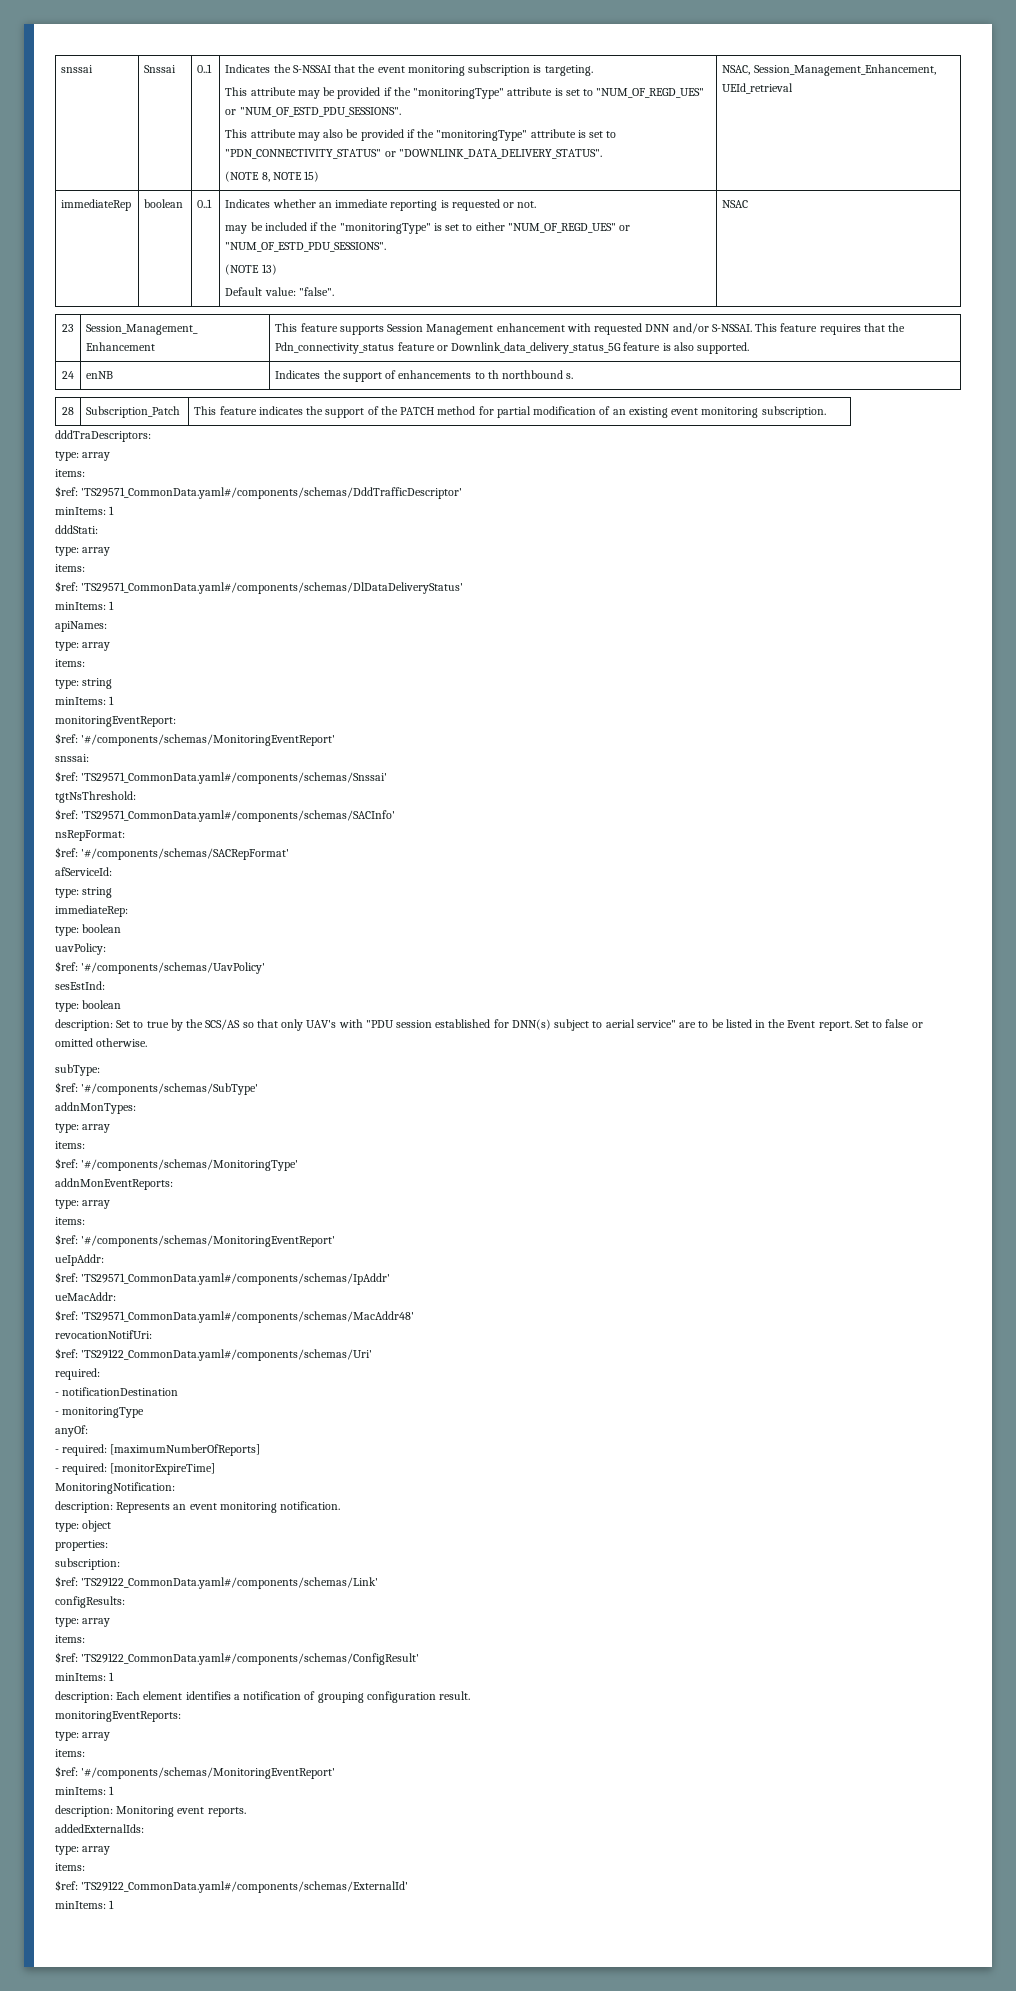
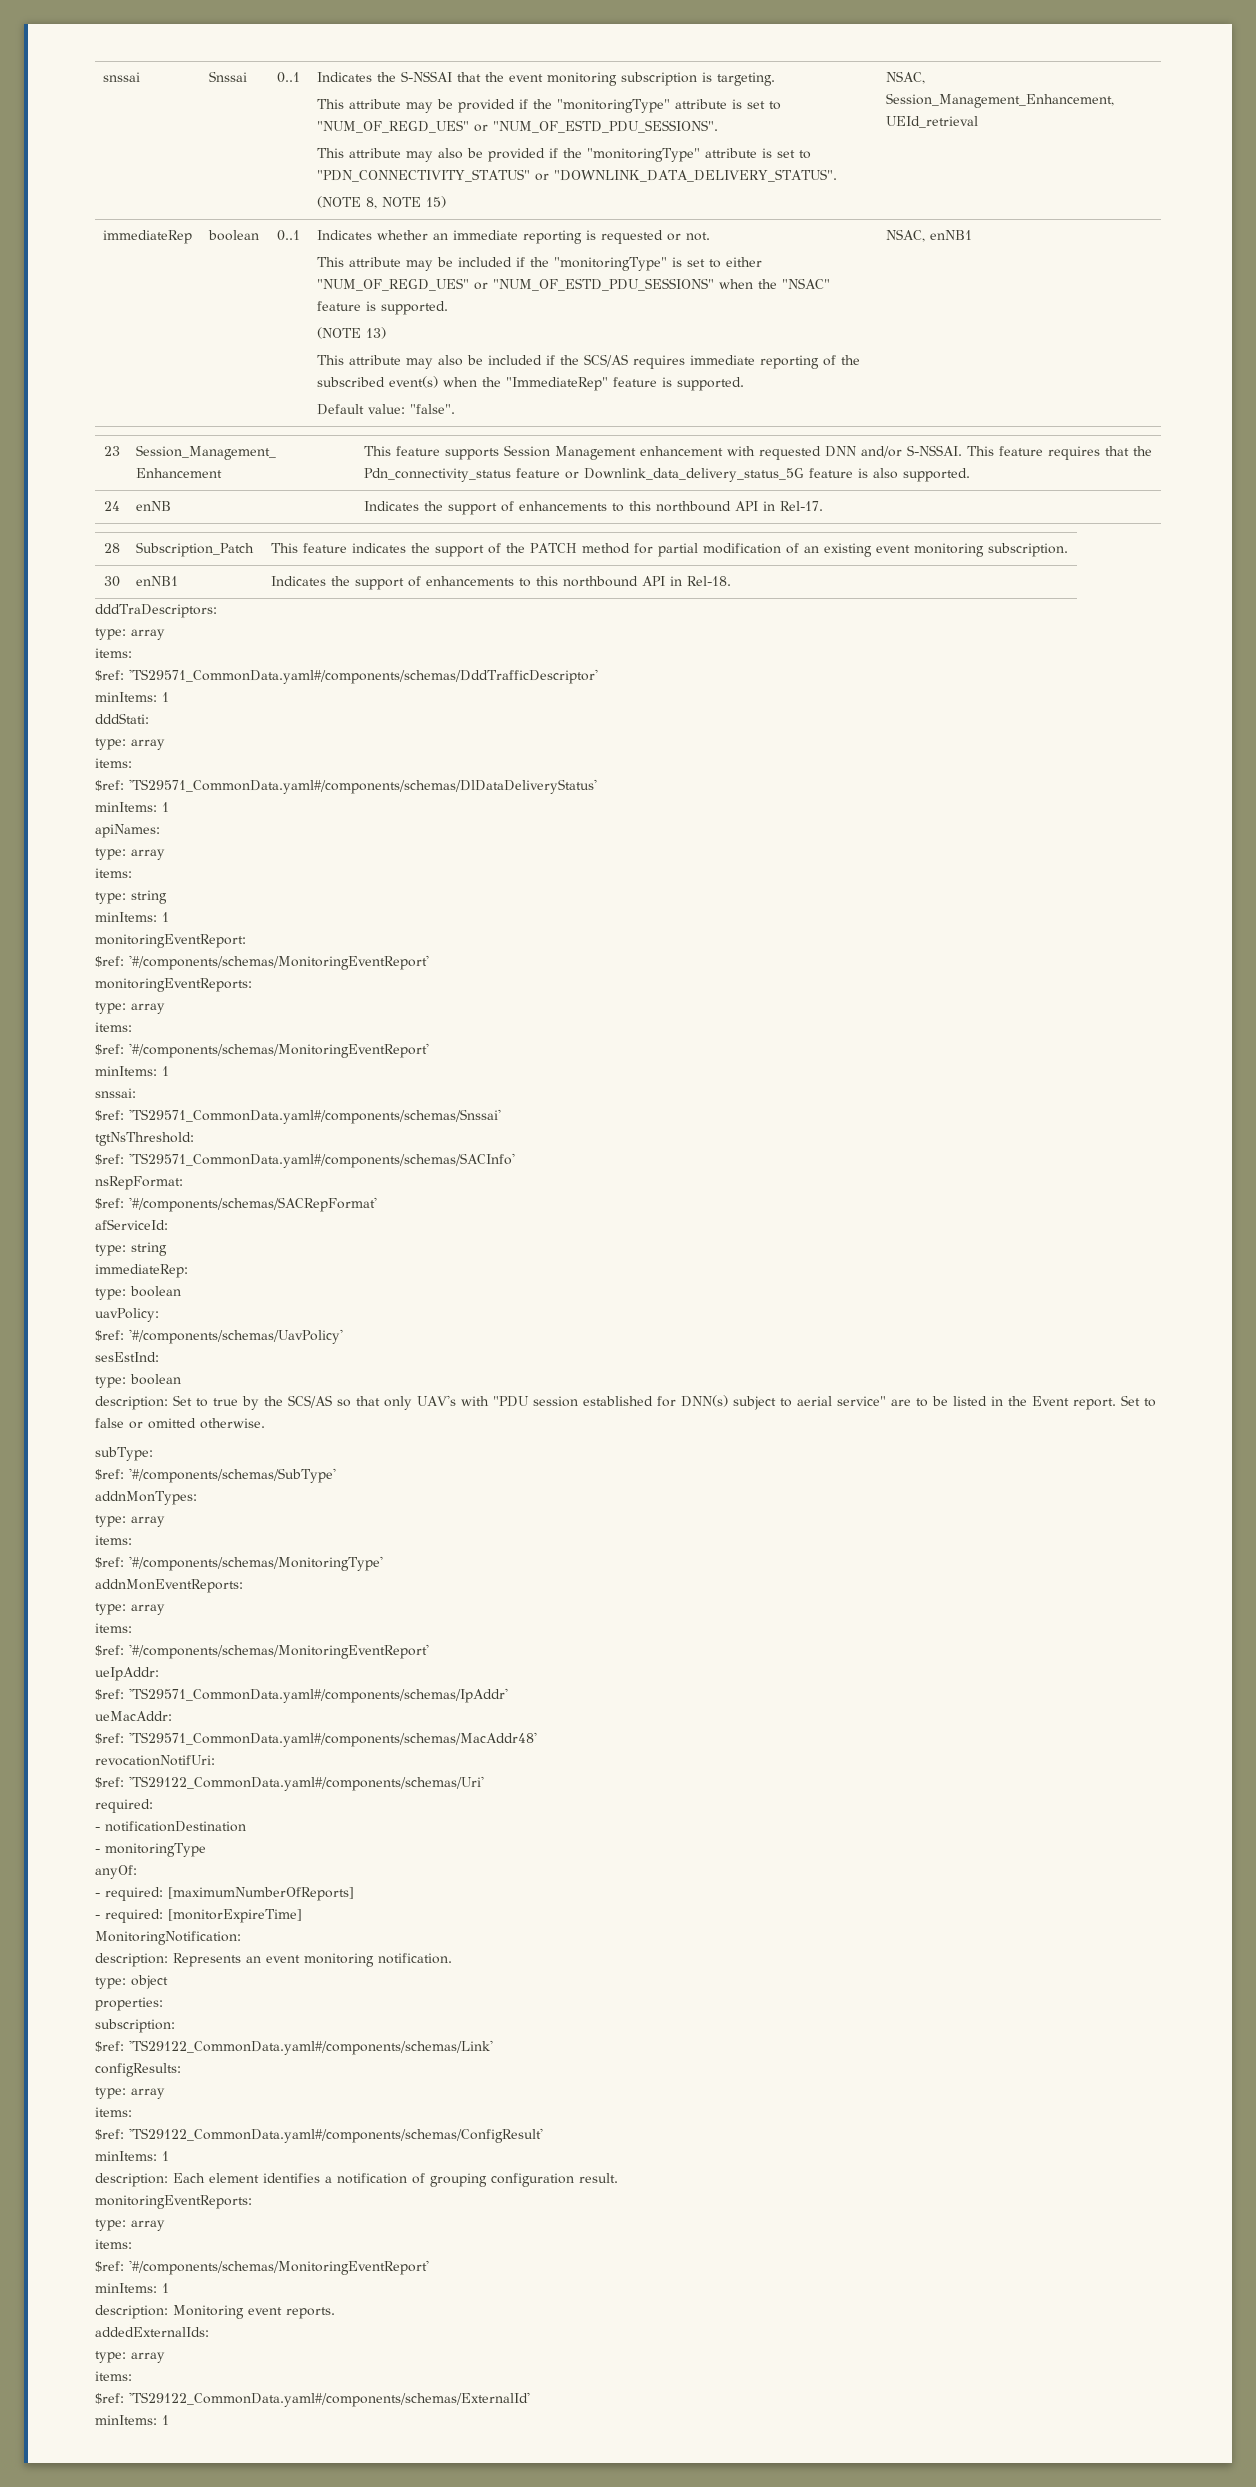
(537, 204) none -> [317,257,402,267] This attribute
[225,242,387,252] [225,264,277,275] "NUM_OF_ESTD_PDU_SESSIONS". // (NOTE 13) -> [493,278,831,291] [317,301,449,315] [317,327,387,339] [317,354,861,369] [317,376,745,391] "NUM_OF_ESTD_PDU_SESSIONS" when the "NSAC" feature is supported. // (NOTE 13) // This attribute may also be included if the SCS/AS requires immediate reporting of the subscribed event(s) when the "ImmediateRep" feature is supported.
[722,200,749,208] NSAC -> [886,229,973,242] NSAC, enNB1
[487,370,574,379] th northbound s. -> [629,501,824,512] this northbound API in Rel-17.
(826, 412) none -> [104,576,120,587] [136,576,179,586] [271,576,732,590] // 30 | enNB1 | Indicates the support of enhancements to this northbound API in Rel-18.
(336, 740) none -> [95,978,252,992] [95,1002,165,1014] [95,1022,132,1032] [95,1043,429,1058] [95,1066,169,1076] // monitoringEventReports: // type: array // items: // $ref: '#/components/schemas/MonitoringEventReport' // minItems: 1

